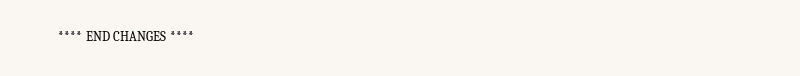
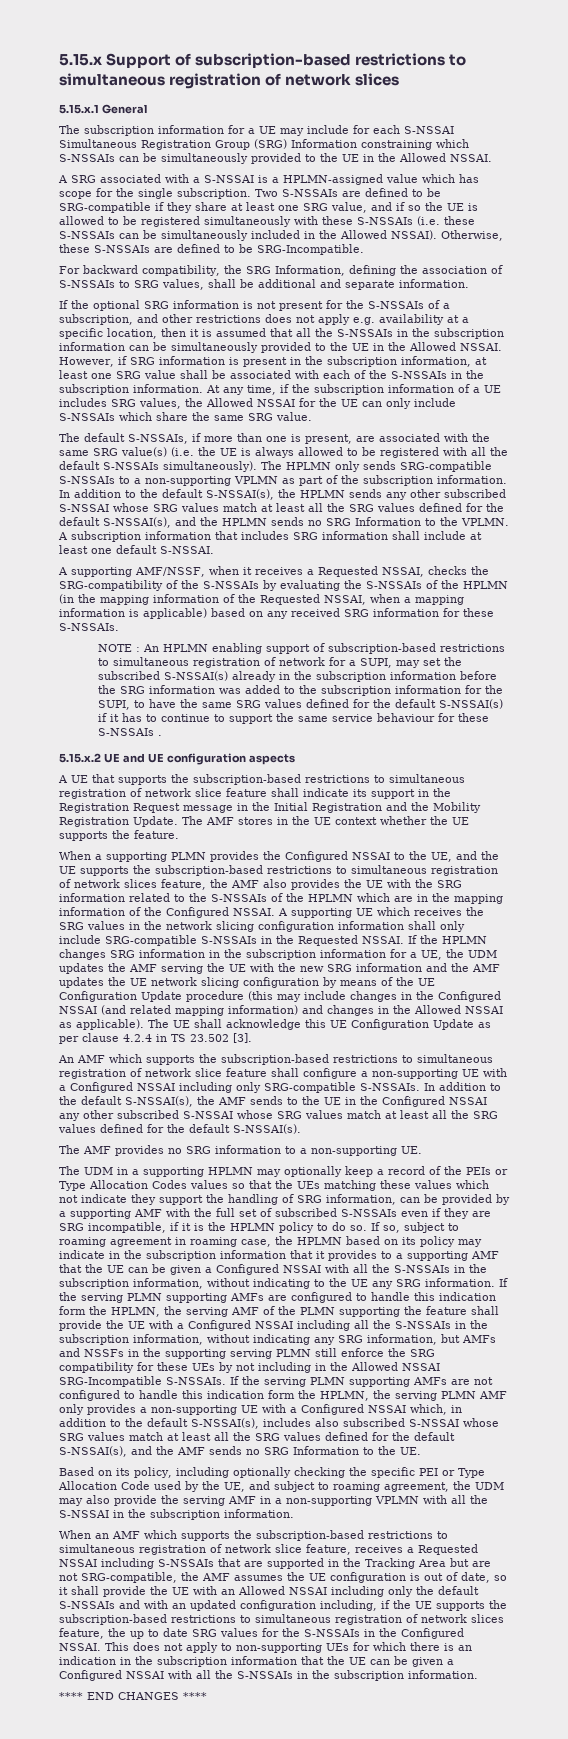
(58, 36) none -> [59,53,467,68] [59,73,400,89] [59,104,147,114] [59,125,454,136] [59,139,469,150] [59,153,492,164] [58,174,479,185] [59,188,441,199] [59,202,478,213] [59,216,475,227] [59,230,503,241] [59,244,364,255] [59,265,503,276] [59,279,469,290] [59,300,450,311] [59,314,469,325] [59,328,504,339] [59,342,502,353] [59,356,487,367] [59,370,484,379] [59,384,501,395] [59,398,456,409] [59,412,312,421] [59,433,490,444] [59,447,508,458] [59,461,492,472] [59,475,507,486] [59,489,506,500] [59,503,504,512] [59,517,509,528] [58,531,482,542] [59,545,214,554] [58,566,489,577] [59,580,508,591] [59,594,464,605] [59,608,494,619] [59,623,119,631] [98,643,506,654] [98,657,463,668] [98,671,498,682] [98,685,504,696] [98,699,504,710] [98,713,490,724] [98,728,163,736] [59,753,295,765] [58,774,465,785] [59,788,451,799] [59,802,481,813] [59,816,469,827] [59,830,179,841] [59,851,499,862] [59,865,498,876] [59,879,462,890] [59,893,503,904] [59,907,484,918] [59,921,465,932] [59,935,487,946] [59,949,497,960] [59,963,500,974] [59,977,435,988] [59,991,501,1002] [59,1005,503,1016] [59,1019,491,1030] [59,1033,252,1044] [58,1054,493,1065] [59,1068,507,1079] [59,1082,501,1093] [59,1096,487,1107] [59,1110,498,1121] [58,1124,301,1134] [59,1145,422,1156] [59,1166,508,1177] [59,1180,489,1191] [59,1194,510,1205] [59,1208,491,1219] [59,1222,459,1233] [59,1236,482,1247] [59,1250,499,1261] [59,1264,487,1275] [59,1278,508,1289] [59,1292,496,1303] [59,1306,499,1317] [59,1320,488,1331] [59,1334,496,1345] [59,1348,435,1359] [59,1362,440,1373] [59,1376,493,1387] [59,1390,507,1401] [59,1404,462,1415] [59,1418,499,1429] [59,1432,455,1441] [59,1446,421,1457] [59,1467,485,1478] [58,1481,504,1492] [59,1495,488,1506] [59,1509,294,1520] [59,1530,448,1541] [59,1544,478,1555] [59,1558,491,1569] [59,1572,507,1583] [59,1586,479,1597] [59,1600,507,1611] [59,1614,504,1625] [59,1628,464,1639] [59,1642,472,1653] [59,1656,454,1667] [59,1670,478,1681] 5.15.x Support of subscription-based restrictions to simultaneous registration of network slices // 5.15.x.1 General // The subscription information for a UE may include for each S-NSSAI Simultaneous Registration Group (SRG) Information constraining which S-NSSAIs can be simultaneously provided to the UE in the Allowed NSSAI. // A SRG associated with a S-NSSAI is a HPLMN-assigned value which has scope for the single subscription. Two S-NSSAIs are defined to be SRG-compatible if they share at least one SRG value, and if so the UE is allowed to be registered simultaneously with these S-NSSAIs (i.e. these S-NSSAIs can be simultaneously included in the Allowed NSSAI). Otherwise, these S-NSSAIs are defined to be SRG-Incompatible. // For backward compatibility, the SRG Information, defining the association of S-NSSAIs to SRG values, shall be additional and separate information. // If the optional SRG information is not present for the S-NSSAIs of a subscription, and other restrictions does not apply e.g. availability at a specific location, then it is assumed that all the S-NSSAIs in the subscription information can be simultaneously provided to the UE in the Allowed NSSAI. However, if SRG information is present in the subscription information, at least one SRG value shall be associated with each of the S-NSSAIs in the subscription information. At any time, if the subscription information of a UE includes SRG values, the Allowed NSSAI for the UE can only include S-NSSAIs which share the same SRG value. // The default S-NSSAIs, if more than one is present, are associated with the same SRG value(s) (i.e. the UE is always allowed to be registered with all the default S-NSSAIs simultaneously). The HPLMN only sends SRG-compatible S-NSSAIs to a non-supporting VPLMN as part of the subscription information. In addition to the default S-NSSAI(s), the HPLMN sends any other subscribed S-NSSAI whose SRG values match at least all the SRG values defined for the default S-NSSAI(s), and the HPLMN sends no SRG Information to the VPLMN. A subscription information that includes SRG information shall include at least one default S-NSSAI. // A supporting AMF/NSSF, when it receives a Requested NSSAI, checks the SRG-compatibility of the S-NSSAIs by evaluating the S-NSSAIs of the HPLMN (in the mapping information of the Requested NSSAI, when a mapping information is applicable) based on any received SRG information for these S-NSSAIs. // NOTE : An HPLMN enabling support of subscription-based restrictions to simultaneous registration of network for a SUPI, may set the subscribed S-NSSAI(s) already in the subscription information before the SRG information was added to the subscription information for the SUPI, to have the same SRG values defined for the default S-NSSAI(s) if it has to continue to support the same service behaviour for these S-NSSAIs . // 5.15.x.2 UE and UE configuration aspects // A UE that supports the subscription-based restrictions to simultaneous registration of network slice feature shall indicate its support in the Registration Request message in the Initial Registration and the Mobility Registration Update. The AMF stores in the UE context whether the UE supports the feature. // When a supporting PLMN provides the Configured NSSAI to the UE, and the UE supports the subscription-based restrictions to simultaneous registration of network slices feature, the AMF also provides the UE with the SRG information related to the S-NSSAIs of the HPLMN which are in the mapping information of the Configured NSSAI. A supporting UE which receives the SRG values in the network slicing configuration information shall only include SRG-compatible S-NSSAIs in the Requested NSSAI. If the HPLMN changes SRG information in the subscription information for a UE, the UDM updates the AMF serving the UE with the new SRG information and the AMF updates the UE network slicing configuration by means of the UE Configuration Update procedure (this may include changes in the Configured NSSAI (and related mapping information) and changes in the Allowed NSSAI as applicable). The UE shall acknowledge this UE Configuration Update as per clause 4.2.4 in TS 23.502 [3]. // An AMF which supports the subscription-based restrictions to simultaneous registration of network slice feature shall configure a non-supporting UE with a Configured NSSAI including only SRG-compatible S-NSSAIs. In addition to the default S-NSSAI(s), the AMF sends to the UE in the Configured NSSAI any other subscribed S-NSSAI whose SRG values match at least all the SRG values defined for the default S-NSSAI(s). // The AMF provides no SRG information to a non-supporting UE. // The UDM in a supporting HPLMN may optionally keep a record of the PEIs or Type Allocation Codes values so that the UEs matching these values which not indicate they support the handling of SRG information, can be provided by a supporting AMF with the full set of subscribed S-NSSAIs even if they are SRG incompatible, if it is the HPLMN policy to do so. If so, subject to roaming agreement in roaming case, the HPLMN based on its policy may indicate in the subscription information that it provides to a supporting AMF that the UE can be given a Configured NSSAI with all the S-NSSAIs in the subscription information, without indicating to the UE any SRG information. If the serving PLMN supporting AMFs are configured to handle this indication form the HPLMN, the serving AMF of the PLMN supporting the feature shall provide the UE with a Configured NSSAI including all the S-NSSAIs in the subscription information, without indicating any SRG information, but AMFs and NSSFs in the supporting serving PLMN still enforce the SRG compatibility for these UEs by not including in the Allowed NSSAI SRG-Incompatible S-NSSAIs. If the serving PLMN supporting AMFs are not configured to handle this indication form the HPLMN, the serving PLMN AMF only provides a non-supporting UE with a Configured NSSAI which, in addition to the default S-NSSAI(s), includes also subscribed S-NSSAI whose SRG values match at least all the SRG values defined for the default S-NSSAI(s), and the AMF sends no SRG Information to the UE. // Based on its policy, including optionally checking the specific PEI or Type Allocation Code used by the UE, and subject to roaming agreement, the UDM may also provide the serving AMF in a non-supporting VPLMN with all the S-NSSAI in the subscription information. // When an AMF which supports the subscription-based restrictions to simultaneous registration of network slice feature, receives a Requested NSSAI including S-NSSAIs that are supported in the Tracking Area but are not SRG-compatible, the AMF assumes the UE configuration is out of date, so it shall provide the UE with an Allowed NSSAI including only the default S-NSSAIs and with an updated configuration including, if the UE supports the subscription-based restrictions to simultaneous registration of network slices feature, the up to date SRG values for the S-NSSAIs in the Configured NSSAI. This does not apply to non-supporting UEs for which there is an indication in the subscription information that the UE can be given a Configured NSSAI with all the S-NSSAIs in the subscription information. //

